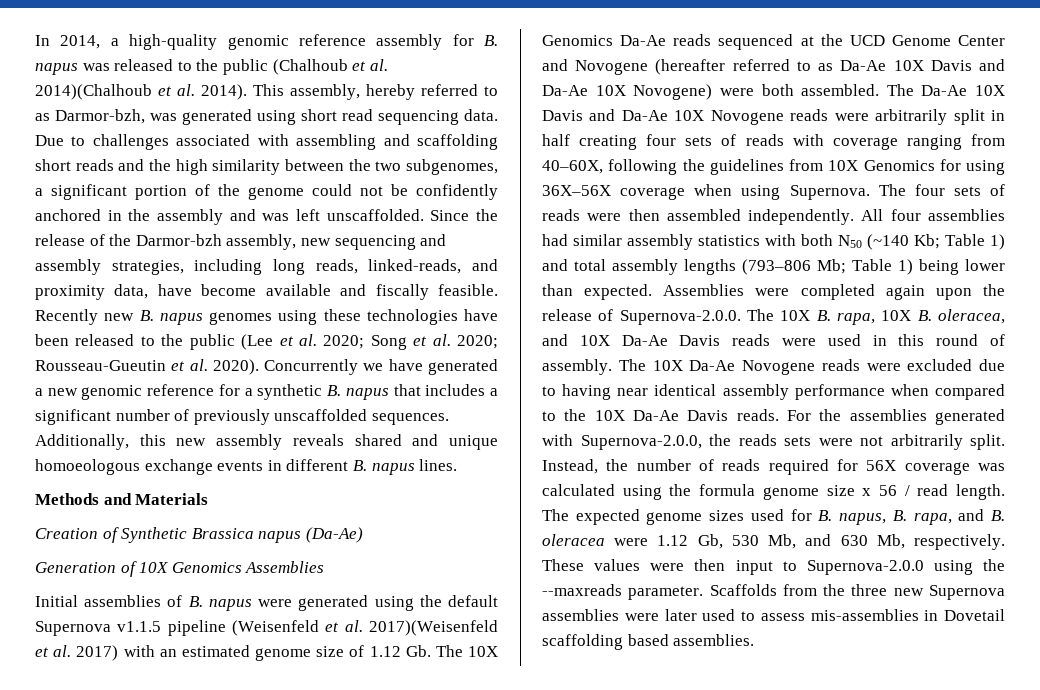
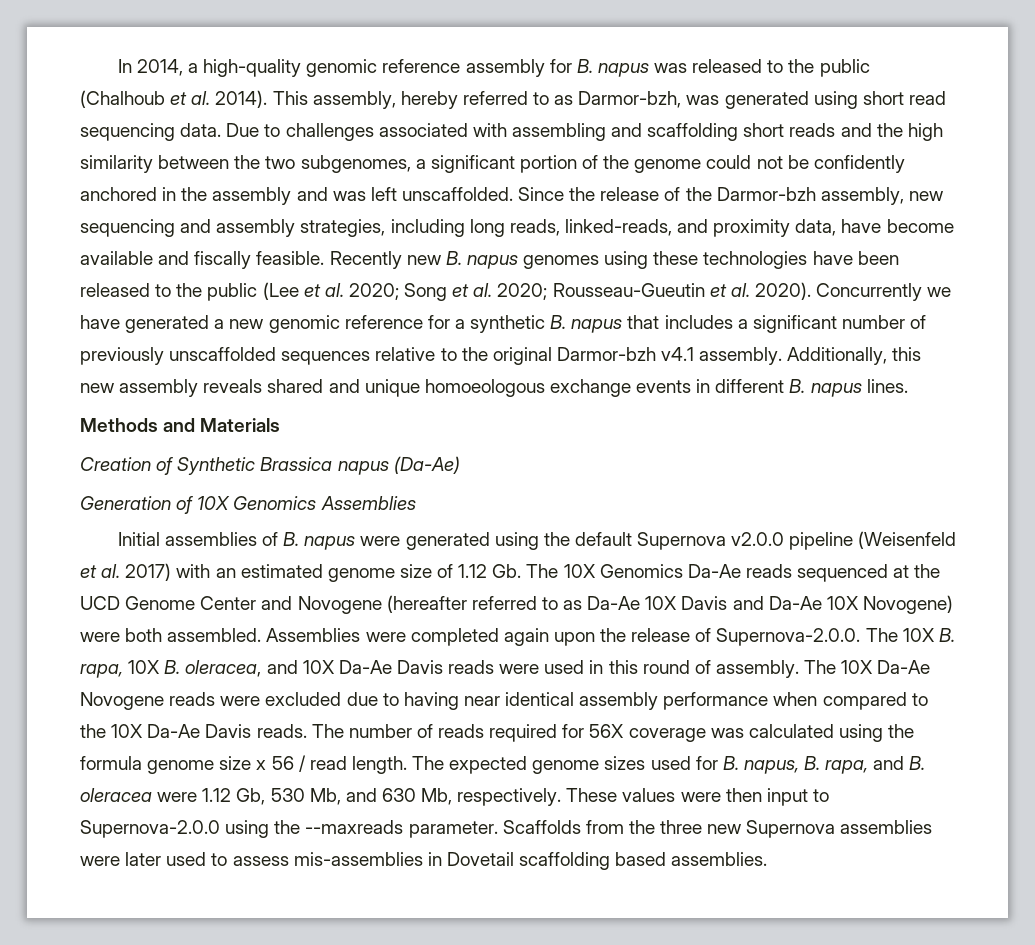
[35,84,195,100] 2014)(Chalhoub et al. -> (211, 98) none
[371,413,449,425] sequences. -> [281,347,783,365] sequences relative to the original Darmor-bzh v4.1 assembly.
[117,621,162,632] v1.1.5 -> [731,532,785,546] v2.0.0
[368,620,498,636] [35,645,72,657] 2017)(Weisenfeld et al. -> (121, 571) none
[886,84,1005,96] [542,109,1006,125] [542,134,1005,150] [542,159,1005,175] [542,184,1005,200] [542,209,1005,225] [542,234,1005,250] [542,259,1005,275] [542,284,653,300] The Da-Ae 10X Davis and Da-Ae 10X Novogene reads were arbitrarily split in half creating four sets of reads with coverage ranging from 40–60X, following the guidelines from 10X Genomics for using 36X–56X coverage when using Supernova. The four sets of reads were then assembled independently. All four assemblies had similar assembly statistics with both N50 (~140 Kb; Table 1) and total assembly lengths (793–806 Mb; Table 1) being lower than expected. -> (262, 635) none
[787,409,1005,425] [542,434,1005,450] [542,459,629,474] For the assemblies generated with Supernova-2.0.0, the reads sets were not arbitrarily split. Instead, the -> [311,724,344,738] The

